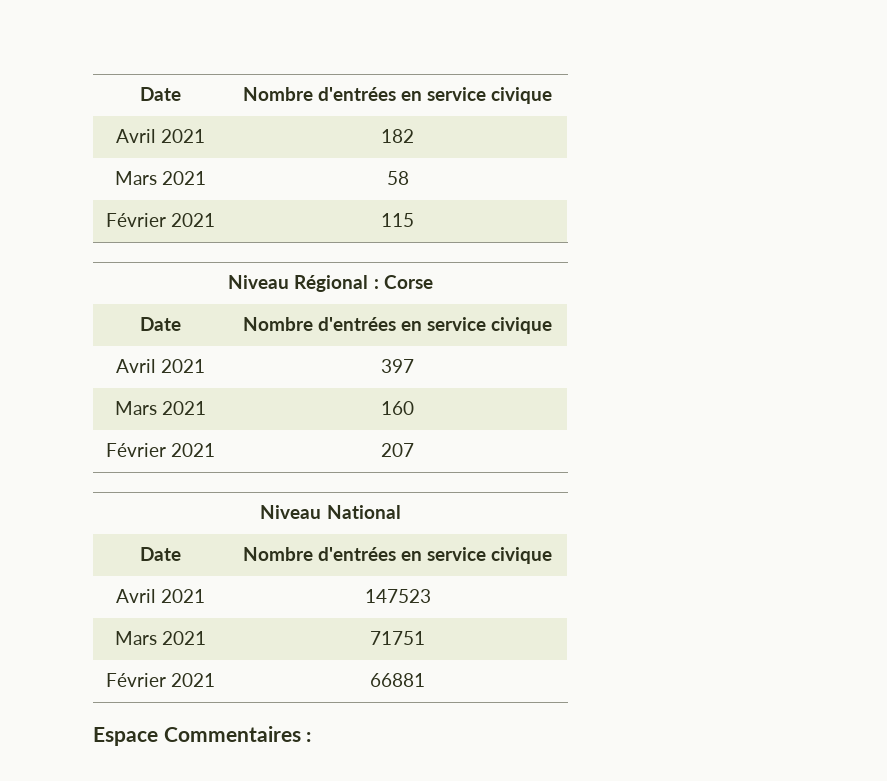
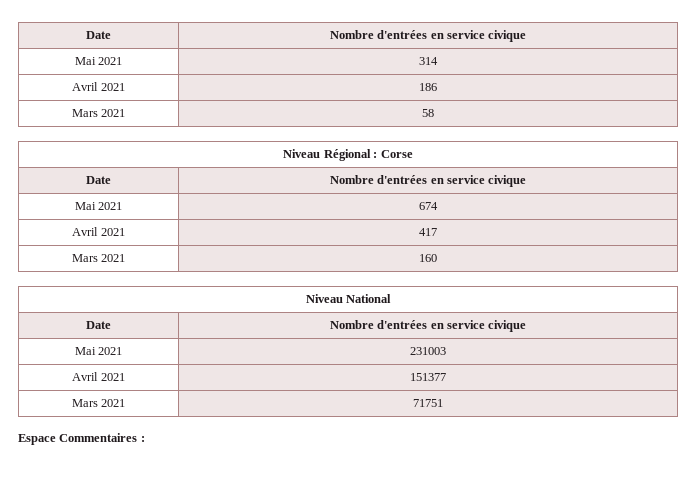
[140,87,181,101] [242,87,553,104] [116,129,205,143] [381,129,414,143] Date | Nombre d'entrées en service civique // Avril 2021 | 182 -> [86,31,111,39] [329,30,527,42] [74,57,123,65] [419,57,438,65] [72,82,125,91] [419,83,437,91] Date | Nombre d'entrées en service civique // Mai 2021 | 314 // Avril 2021 | 186
[105,213,216,227] [381,213,414,227] // Février 2021 | 115 -> (434, 113) none
[116,359,205,373] [381,359,414,373] // Avril 2021 | 397 -> [74,202,123,210] [419,202,438,210] [72,227,125,236] [419,228,437,236] // Mai 2021 | 674 // Avril 2021 | 417
[105,443,216,457] [381,443,414,457] // Février 2021 | 207 -> (437, 258) none
[116,589,205,603] [364,589,431,603] // Avril 2021 | 147523 -> [74,347,123,355] [410,347,446,355] [72,372,125,381] [410,373,446,381] // Mai 2021 | 231003 // Avril 2021 | 151377
[105,673,216,687] [370,673,425,687] // Février 2021 | 66881 -> (443, 403) none

